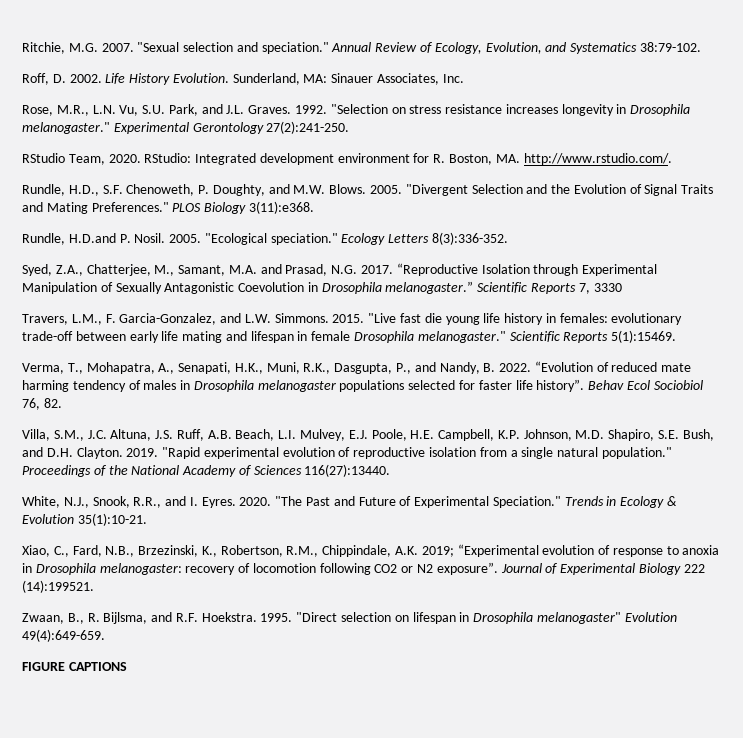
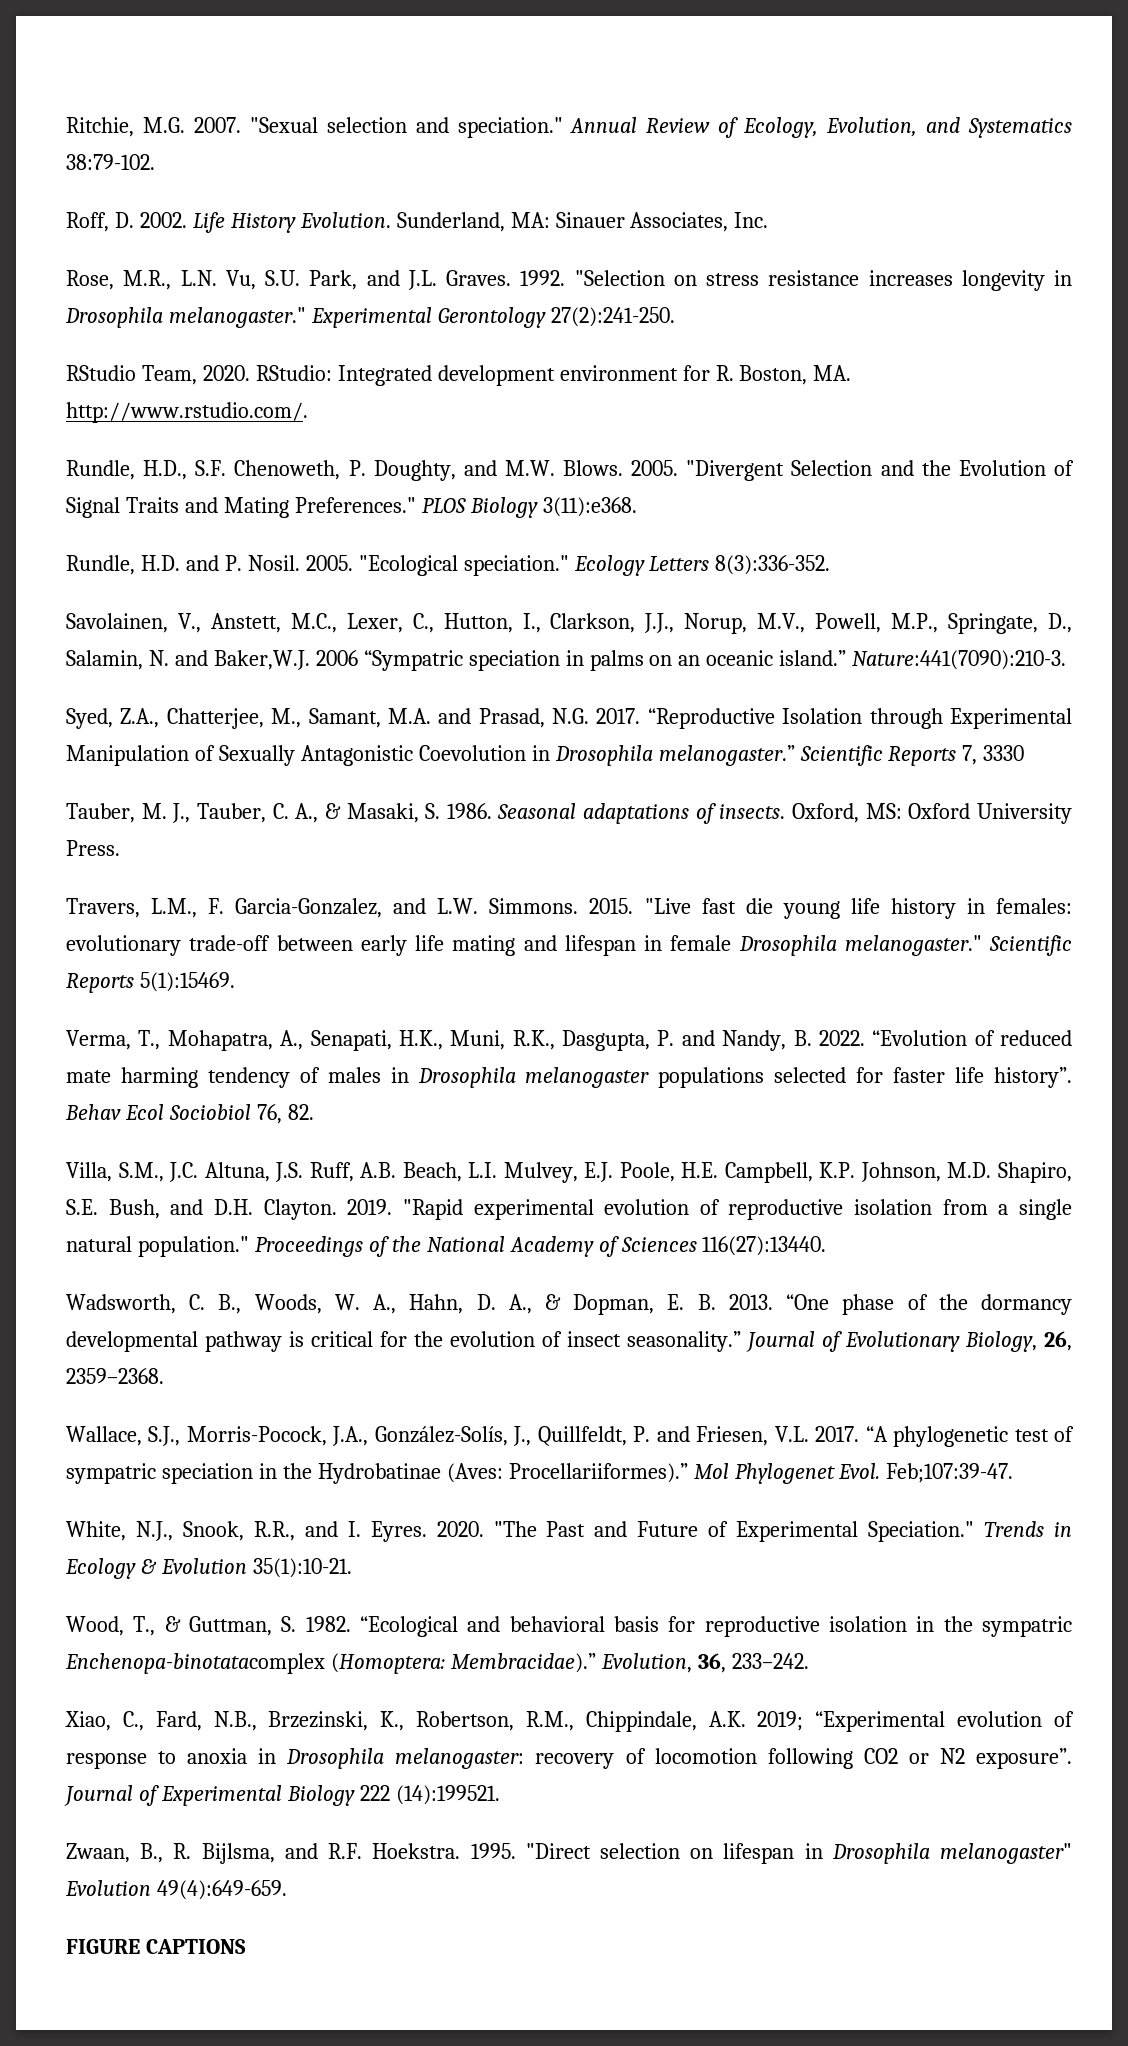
[68,233,116,243] H.D.and -> [140,555,219,571] H.D. and
(509, 238) none -> [66,613,1072,634] [66,650,1067,671] // Savolainen, V., Anstett, M.C., Lexer, C., Hutton, I., Clarkson, J.J., Norup, M.V., Powell, M.P., Springate, D., Salamin, N. and Baker,W.J. 2006 “Sympatric speciation in palms on an oceanic island.” Nature:441(7090):210-3.
(622, 287) none -> [66,803,1072,824] [66,840,120,856] // Tauber, M. J., Tauber, C. A., & Masaki, S. 1986. Seasonal adaptations of insects. Oxford, MS: Oxford University Press.
[396,363,412,374] P., -> [657,1030,675,1046] P.
(391, 470) none -> [66,1294,1072,1315] [66,1331,1072,1352] [66,1368,164,1384] [66,1426,1075,1447] [66,1463,1014,1484] // Wadsworth, C. B., Woods, W. A., Hahn, D. A., & Dopman, E. B. 2013. “One phase of the dormancy developmental pathway is critical for the evolution of insect seasonality.” Journal of Evolutionary Biology, 26, 2359–2368. // Wallace, S.J., Morris-Pocock, J.A., González-Solís, J., Quillfeldt, P. and Friesen, V.L. 2017. “A phylogenetic test of sympatric speciation in the Hydrobatinae (Aves: Procellariiformes).” Mol Phylogenet Evol. Feb;107:39-47.
(147, 519) none -> [66,1616,1073,1637] [65,1653,809,1674] // Wood, T., & Guttman, S. 1982. “Ecological and behavioral basis for reproductive isolation in the sympatric Enchenopa-binotatacomplex (Homoptera: Membracidae).” Evolution, 36, 233–242.

